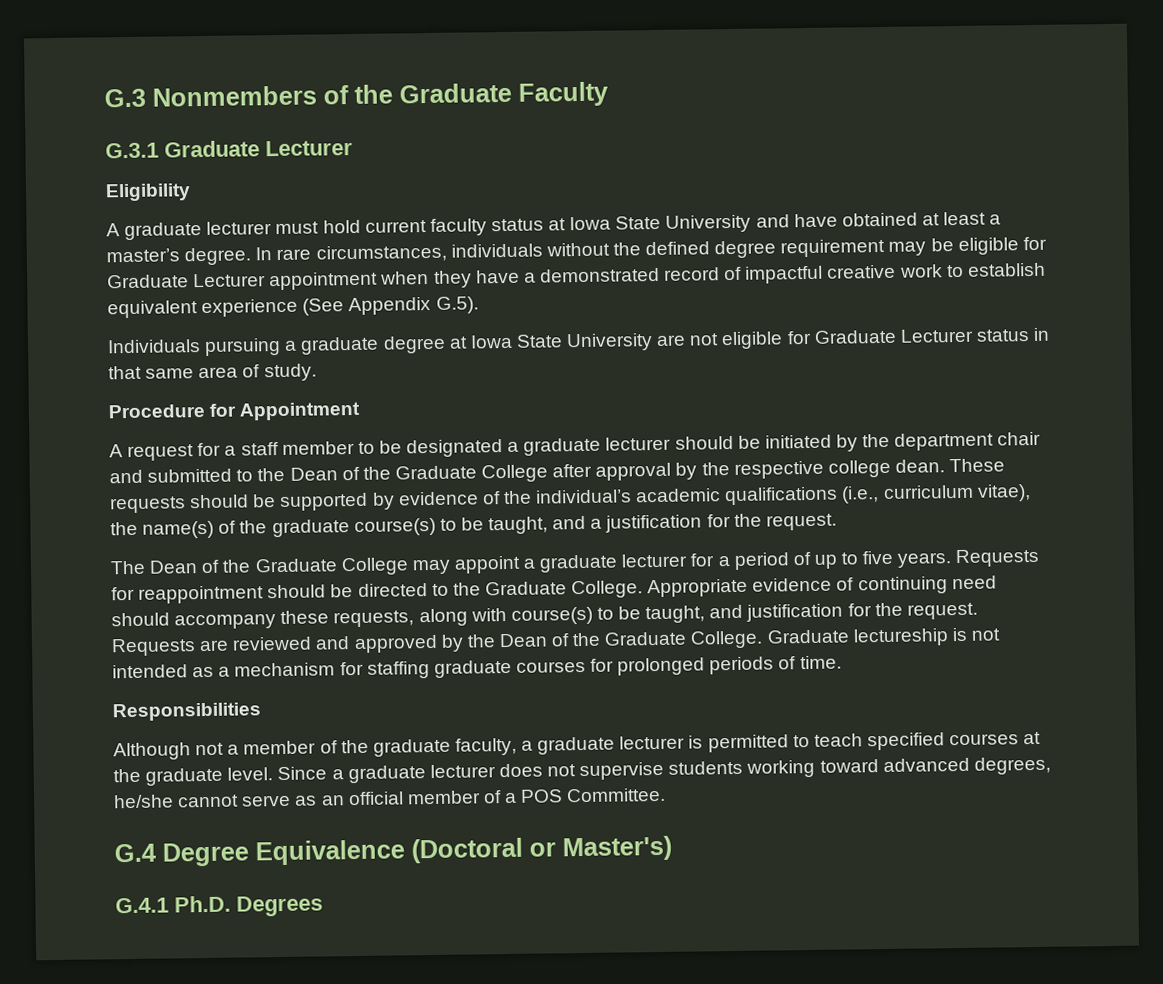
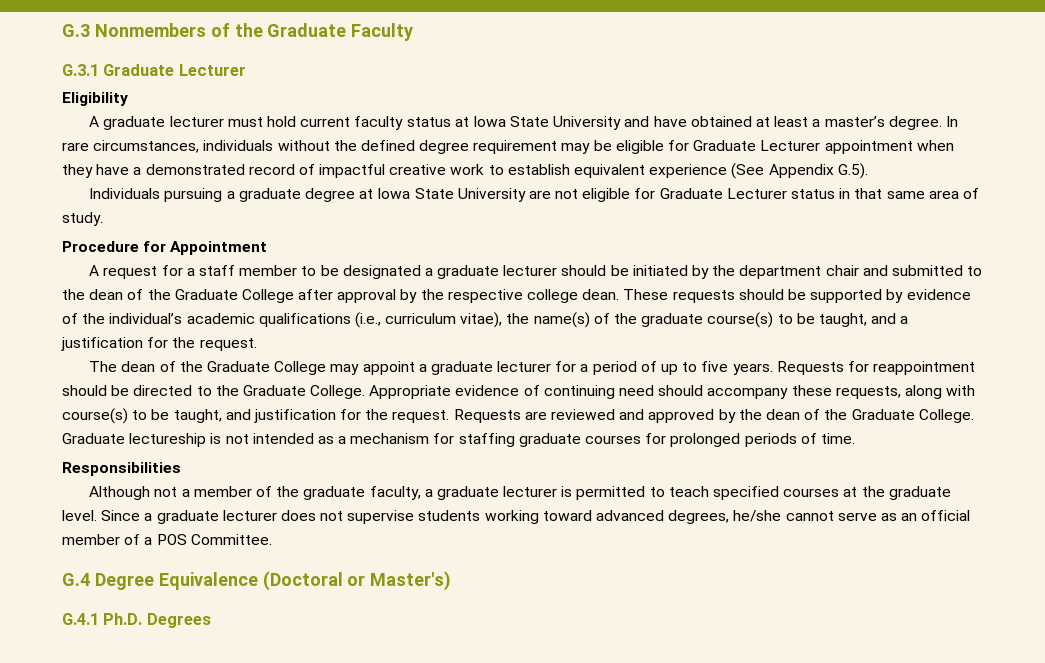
[289,467,338,481] Dean -> [89,289,124,300] dean
[149,560,199,574] Dean -> [121,361,156,372] dean
[498,633,548,648] Dean -> [765,409,800,420] dean

